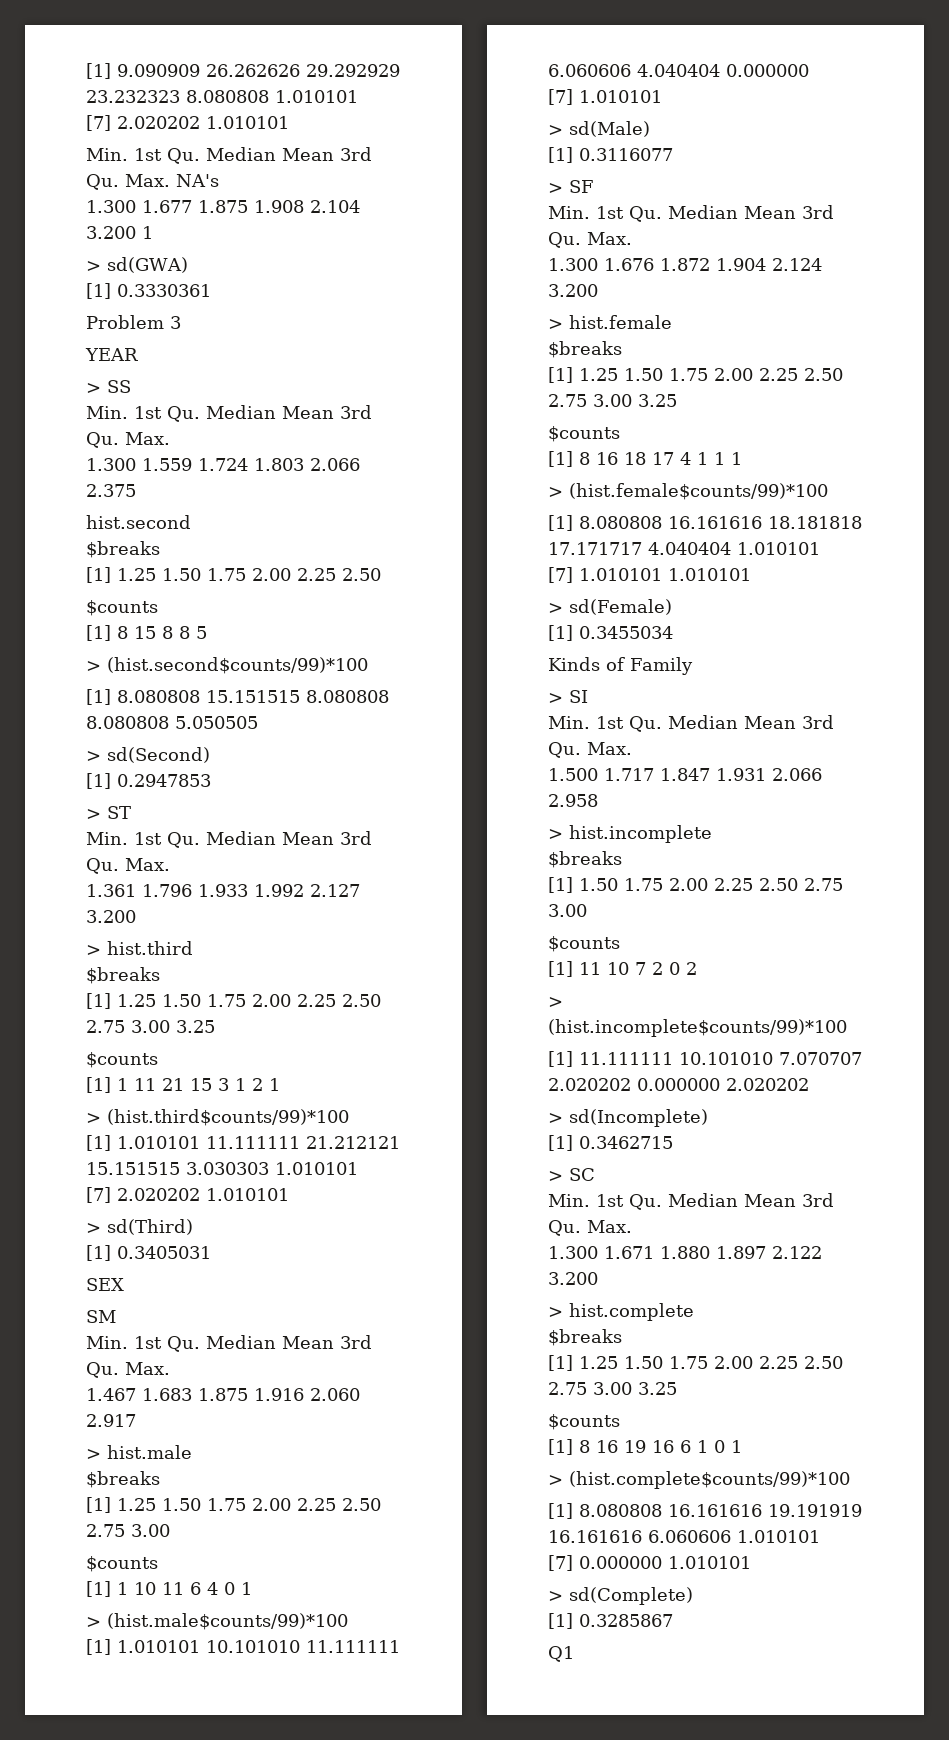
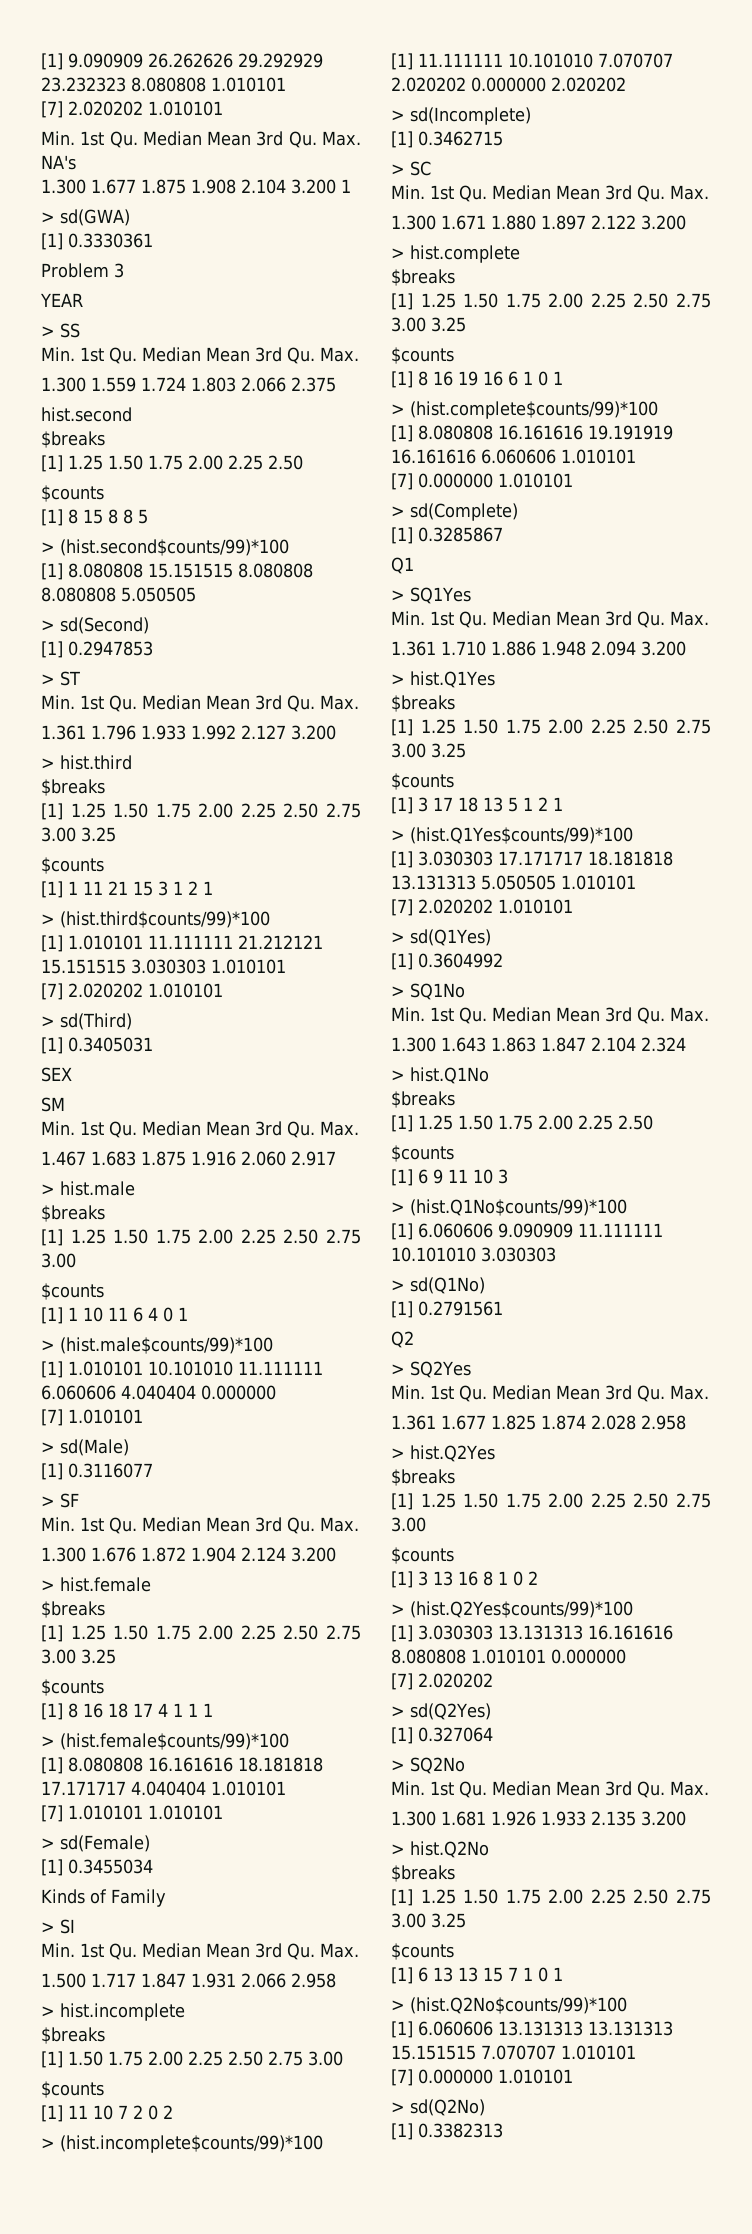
(574, 1654) none -> [391,587,471,604] [391,611,709,628] [391,641,686,656] [391,671,495,688] [391,695,455,712] [391,719,711,736] [391,743,466,758] [391,773,454,790] [391,797,563,814] [391,827,633,844] [391,851,673,868] [391,875,636,890] [391,899,573,916] [391,929,491,946] [391,953,503,970] [391,983,465,1000] [391,1007,709,1024] [391,1037,686,1052] [391,1067,489,1084] [391,1091,455,1108] [391,1115,653,1132] [391,1145,454,1162] [391,1169,508,1186] [391,1199,627,1216] [391,1223,663,1240] [391,1247,556,1262] [391,1277,485,1294] [391,1301,503,1318] [391,1331,414,1348] [391,1361,471,1378] [391,1385,709,1402] [391,1415,686,1430] [391,1445,495,1462] [391,1469,455,1486] [391,1493,711,1510] [391,1517,426,1532] [391,1547,454,1564] [391,1571,538,1588] [391,1601,633,1618] [391,1625,673,1642] [391,1649,626,1664] [391,1673,493,1690] [391,1703,491,1720] [391,1727,493,1744] [391,1757,465,1774] [391,1781,709,1798] [391,1811,686,1826] [391,1841,489,1858] [391,1865,455,1882] [391,1889,711,1906] [391,1913,466,1928] [391,1943,454,1960] [391,1967,563,1984] [391,1997,627,2014] [391,2021,673,2038] [391,2045,636,2060] [391,2069,573,2086] [391,2099,485,2116] [391,2123,503,2140] // > SQ1Yes // Min. 1st Qu. Median Mean 3rd Qu. Max. // 1.361 1.710 1.886 1.948 2.094 3.200 // > hist.Q1Yes // $breaks // [1] 1.25 1.50 1.75 2.00 2.25 2.50 2.75 3.00 3.25 // $counts // [1] 3 17 18 13 5 1 2 1 // > (hist.Q1Yes$counts/99)*100 // [1] 3.030303 17.171717 18.181818 13.131313 5.050505 1.010101 // [7] 2.020202 1.010101 // > sd(Q1Yes) // [1] 0.3604992 // > SQ1No // Min. 1st Qu. Median Mean 3rd Qu. Max. // 1.300 1.643 1.863 1.847 2.104 2.324 // > hist.Q1No // $breaks // [1] 1.25 1.50 1.75 2.00 2.25 2.50 // $counts // [1] 6 9 11 10 3 // > (hist.Q1No$counts/99)*100 // [1] 6.060606 9.090909 11.111111 10.101010 3.030303 // > sd(Q1No) // [1] 0.2791561 // Q2 // > SQ2Yes // Min. 1st Qu. Median Mean 3rd Qu. Max. // 1.361 1.677 1.825 1.874 2.028 2.958 // > hist.Q2Yes // $breaks // [1] 1.25 1.50 1.75 2.00 2.25 2.50 2.75 3.00 // $counts // [1] 3 13 16 8 1 0 2 // > (hist.Q2Yes$counts/99)*100 // [1] 3.030303 13.131313 16.161616 8.080808 1.010101 0.000000 // [7] 2.020202 // > sd(Q2Yes) // [1] 0.327064 // > SQ2No // Min. 1st Qu. Median Mean 3rd Qu. Max. // 1.300 1.681 1.926 1.933 2.135 3.200 // > hist.Q2No // $breaks // [1] 1.25 1.50 1.75 2.00 2.25 2.50 2.75 3.00 3.25 // $counts // [1] 6 13 13 15 7 1 0 1 // > (hist.Q2No$counts/99)*100 // [1] 6.060606 13.131313 13.131313 15.151515 7.070707 1.010101 // [7] 0.000000 1.010101 // > sd(Q2No) // [1] 0.3382313

